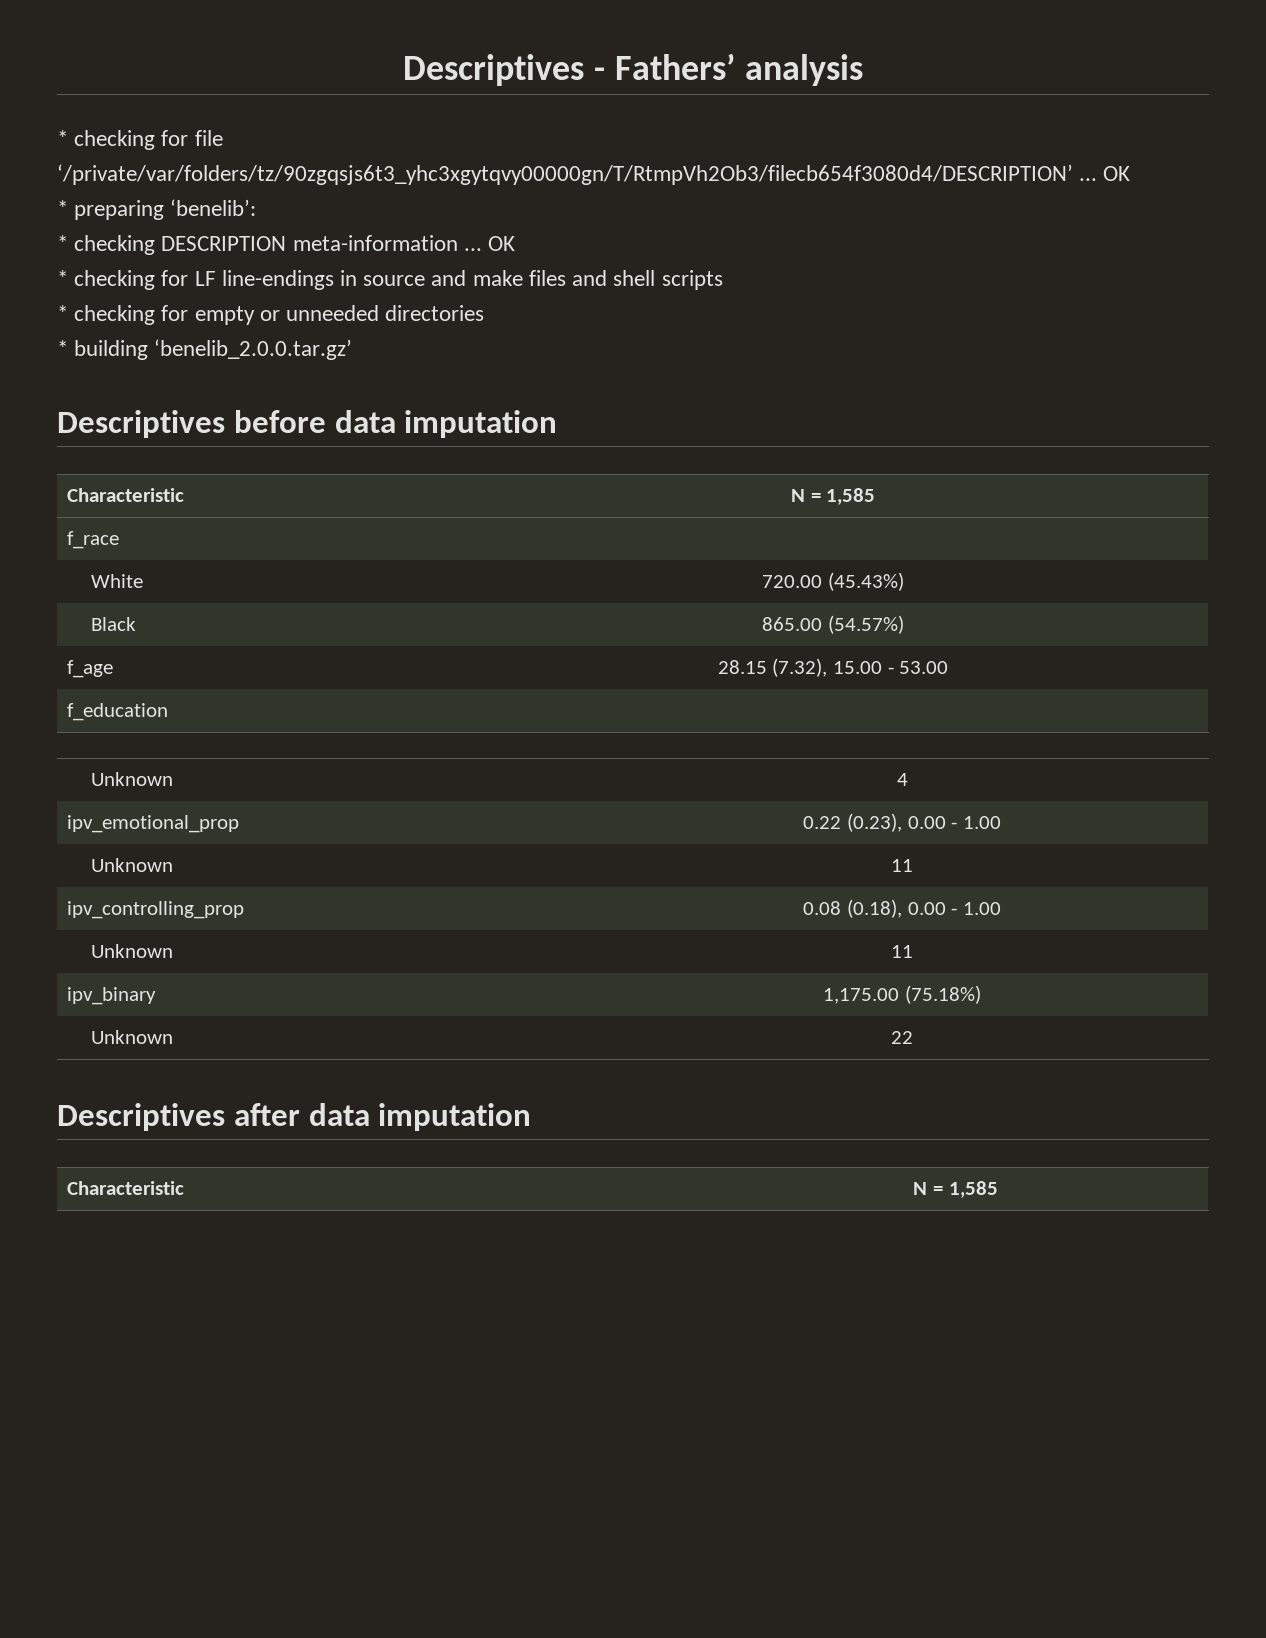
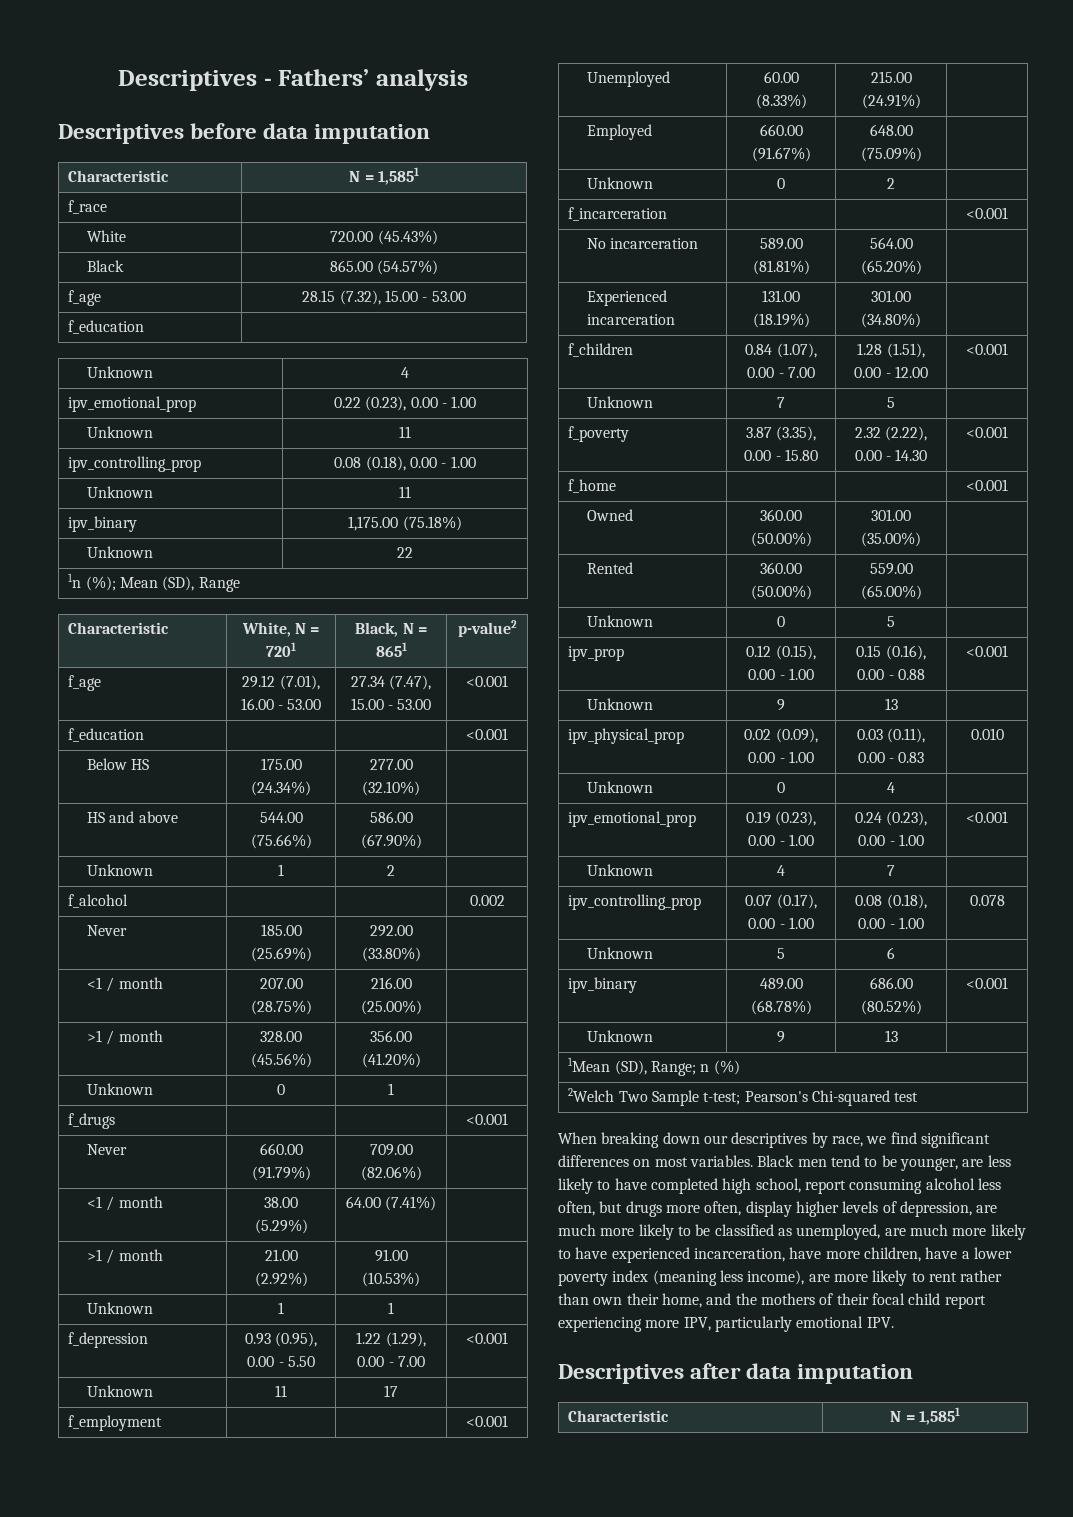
[57,130,223,150] [57,164,1131,185] [57,199,257,220] [57,235,516,255] [57,270,723,290] [57,305,485,325] [57,339,353,360] // * checking for file ‘/private/var/folders/tz/90zgqsjs6t3_yhc3xgytqvy00000gn/T/RtmpVh2Ob3/filecb654f3080d4/DESCRIPTION’ ... OK // * preparing ‘benelib’: // * checking DESCRIPTION meta-information ... OK // * checking for LF line-endings in source and make files and shell scripts // * checking for empty or unneeded directories // * building ‘benelib_2.0.0.tar.gz’ -> (469, 80) none
[826,488,876,505] 1,585 -> [377,167,419,185] 1,5851
(913, 1037) none -> [68,573,240,592] [68,622,170,634] [241,622,320,637] [266,642,296,657] [355,622,427,637] [375,642,407,657] [457,620,517,637] [68,675,102,691] [242,675,320,690] [240,698,322,710] [350,675,432,690] [350,698,432,710] [466,675,508,687] [68,728,145,742] [466,728,508,740] [87,758,150,770] [260,758,302,770] [251,781,311,796] [369,759,413,770] [362,781,420,796] [87,811,178,823] [259,812,303,823] [250,834,312,849] [369,811,413,823] [360,834,422,849] [87,864,154,876] [278,864,284,876] [387,865,395,876] [68,894,129,908] [469,895,505,906] [87,925,128,936] [260,924,302,936] [250,947,312,962] [369,925,413,937] [361,947,421,962] [87,977,163,992] [259,978,303,989] [250,1000,312,1015] [370,977,412,989] [360,1000,422,1015] [87,1030,163,1045] [260,1031,302,1042] [250,1053,312,1068] [370,1030,412,1042] [361,1053,421,1068] [87,1083,154,1095] [277,1084,285,1095] [388,1083,394,1095] [68,1113,116,1129] [466,1113,508,1125] [87,1144,128,1155] [259,1143,303,1155] [251,1166,311,1181] [369,1144,413,1156] [360,1166,422,1181] [87,1196,163,1211] [264,1197,298,1208] [254,1219,308,1234] [345,1196,437,1211] [87,1249,163,1264] [264,1249,298,1261] [254,1272,308,1287] [374,1249,408,1262] [362,1272,420,1287] [87,1302,154,1314] [278,1302,284,1314] [388,1302,394,1314] [68,1332,149,1348] [244,1332,318,1347] [247,1356,315,1367] [356,1332,426,1347] [357,1356,425,1367] [466,1332,508,1344] [87,1385,154,1397] [275,1385,287,1397] [384,1385,398,1397] [68,1415,163,1431] [466,1415,508,1427] [587,71,671,87] [763,71,799,83] [755,94,807,109] [870,71,912,83] [861,94,921,109] [587,124,653,140] [759,124,803,136] [751,147,811,162] [869,124,913,136] [860,147,922,162] [587,177,654,189] [777,178,785,189] [887,178,895,189] [568,207,668,221] [966,207,1008,219] [587,238,699,249] [759,238,803,250] [752,260,810,275] [869,237,913,249] [860,260,922,275] [587,290,668,306] [587,314,676,325] [762,290,800,302] [752,313,810,328] [871,290,911,302] [861,313,921,328] [568,343,634,357] [745,343,817,358] [747,367,815,378] [857,343,925,358] [854,366,928,378] [966,343,1008,355] [587,396,654,408] [777,397,785,408] [887,397,895,408] [568,426,630,442] [745,426,817,441] [744,449,818,461] [854,426,928,441] [854,449,928,461] [966,426,1008,438] [568,479,617,493] [966,479,1008,491] [587,509,634,521] [760,509,802,521] [750,532,812,547] [871,509,911,521] [861,532,921,547] [587,562,634,574] [760,562,802,574] [750,585,812,600] [869,563,913,575] [860,585,922,600] [587,615,654,627] [777,616,785,627] [887,616,895,627] [568,646,625,661] [746,645,816,660] [748,668,814,680] [856,645,926,660] [857,669,925,680] [966,645,1008,657] [587,698,654,710] [777,699,785,711] [884,698,898,710] [568,728,685,744] [744,728,818,743] [748,751,814,763] [856,728,926,743] [857,752,925,763] [970,728,1004,740] [587,781,654,793] [777,782,785,793] [887,782,895,793] [568,811,697,827] [745,811,817,826] [748,834,814,846] [854,811,928,826] [858,834,924,846] [966,811,1008,823] [587,864,654,876] [777,865,785,876] [887,865,895,876] [568,894,702,910] [745,894,817,909] [748,917,814,929] [855,894,927,909] [858,917,924,929] [969,895,1005,906] [587,947,654,959] [777,948,785,959] [887,947,895,959] [568,977,638,993] [759,978,803,990] [750,1000,812,1015] [869,977,913,989] [860,1000,922,1015] [966,977,1008,989] [587,1030,654,1042] [777,1031,785,1043] [884,1030,898,1042] [568,1057,740,1076] [568,1088,919,1106] [558,1132,990,1148] [558,1155,1011,1171] [558,1178,1001,1194] [558,1201,998,1217] [558,1224,1026,1240] [558,1247,1012,1263] [558,1270,1003,1286] [558,1293,986,1309] [558,1316,894,1332] // 1n (%); Mean (SD), Range // Characteristic | White, N = 7201 | Black, N = 8651 | p-value2 // f_age | 29.12 (7.01), 16.00 - 53.00 | 27.34 (7.47), 15.00 - 53.00 | <0.001 // f_education | | | <0.001 // Below HS | 175.00 (24.34%) | 277.00 (32.10%) | // HS and above | 544.00 (75.66%) | 586.00 (67.90%) | // Unknown | 1 | 2 | // f_alcohol | | | 0.002 // Never | 185.00 (25.69%) | 292.00 (33.80%) | // <1 / month | 207.00 (28.75%) | 216.00 (25.00%) | // >1 / month | 328.00 (45.56%) | 356.00 (41.20%) | // Unknown | 0 | 1 | // f_drugs | | | <0.001 // Never | 660.00 (91.79%) | 709.00 (82.06%) | // <1 / month | 38.00 (5.29%) | 64.00 (7.41%) | // >1 / month | 21.00 (2.92%) | 91.00 (10.53%) | // Unknown | 1 | 1 | // f_depression | 0.93 (0.95), 0.00 - 5.50 | 1.22 (1.29), 0.00 - 7.00 | <0.001 // Unknown | 11 | 17 | // f_employment | | | <0.001 // Unemployed | 60.00 (8.33%) | 215.00 (24.91%) | // Employed | 660.00 (91.67%) | 648.00 (75.09%) | // Unknown | 0 | 2 | // f_incarceration | | | <0.001 // No incarceration | 589.00 (81.81%) | 564.00 (65.20%) | // Experienced incarceration | 131.00 (18.19%) | 301.00 (34.80%) | // f_children | 0.84 (1.07), 0.00 - 7.00 | 1.28 (1.51), 0.00 - 12.00 | <0.001 // Unknown | 7 | 5 | // f_poverty | 3.87 (3.35), 0.00 - 15.80 | 2.32 (2.22), 0.00 - 14.30 | <0.001 // f_home | | | <0.001 // Owned | 360.00 (50.00%) | 301.00 (35.00%) | // Rented | 360.00 (50.00%) | 559.00 (65.00%) | // Unknown | 0 | 5 | // ipv_prop | 0.12 (0.15), 0.00 - 1.00 | 0.15 (0.16), 0.00 - 0.88 | <0.001 // Unknown | 9 | 13 | // ipv_physical_prop | 0.02 (0.09), 0.00 - 1.00 | 0.03 (0.11), 0.00 - 0.83 | 0.010 // Unknown | 0 | 4 | // ipv_emotional_prop | 0.19 (0.23), 0.00 - 1.00 | 0.24 (0.23), 0.00 - 1.00 | <0.001 // Unknown | 4 | 7 | // ipv_controlling_prop | 0.07 (0.17), 0.00 - 1.00 | 0.08 (0.18), 0.00 - 1.00 | 0.078 // Unknown | 5 | 6 | // ipv_binary | 489.00 (68.78%) | 686.00 (80.52%) | <0.001 // Unknown | 9 | 13 | // 1Mean (SD), Range; n (%) // 2Welch Two Sample t-test; Pearson's Chi-squared test // When breaking down our descriptives by race, we find significant differences on most variables. Black men tend to be younger, are less likely to have completed high school, report consuming alcohol less often, but drugs more often, display higher levels of depression, are much more likely to be classified as unemployed, are much more likely to have experienced incarceration, have more children, have a lower poverty index (meaning less income), are more likely to rent rather than own their home, and the mothers of their focal child report experiencing more IPV, particularly emotional IPV.
[948,1181,998,1198] 1,585 -> [918,1407,960,1425] 1,5851

